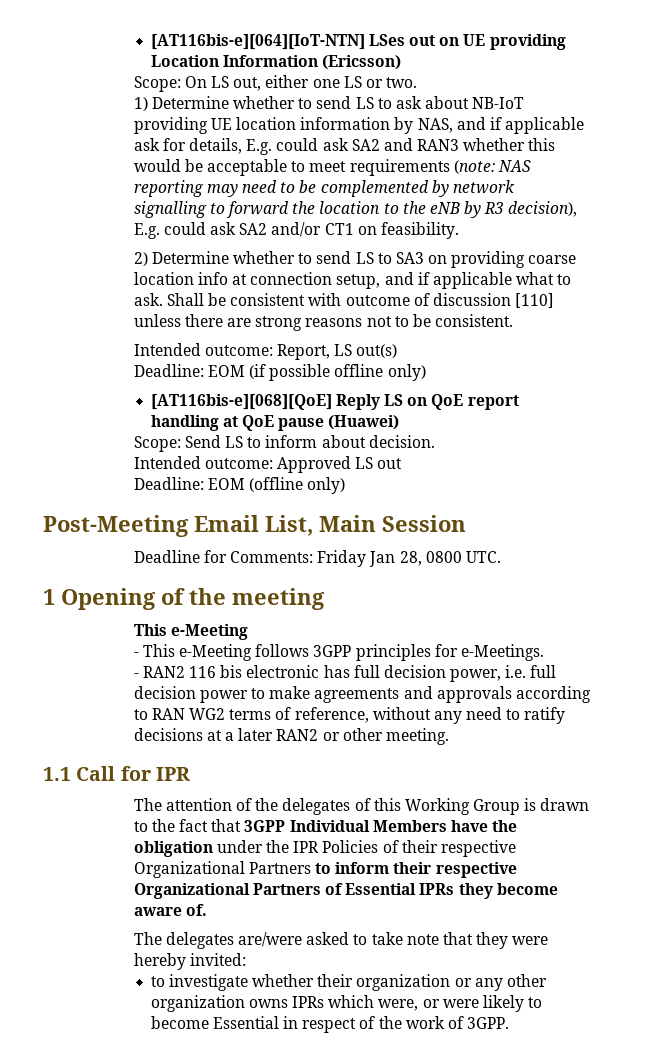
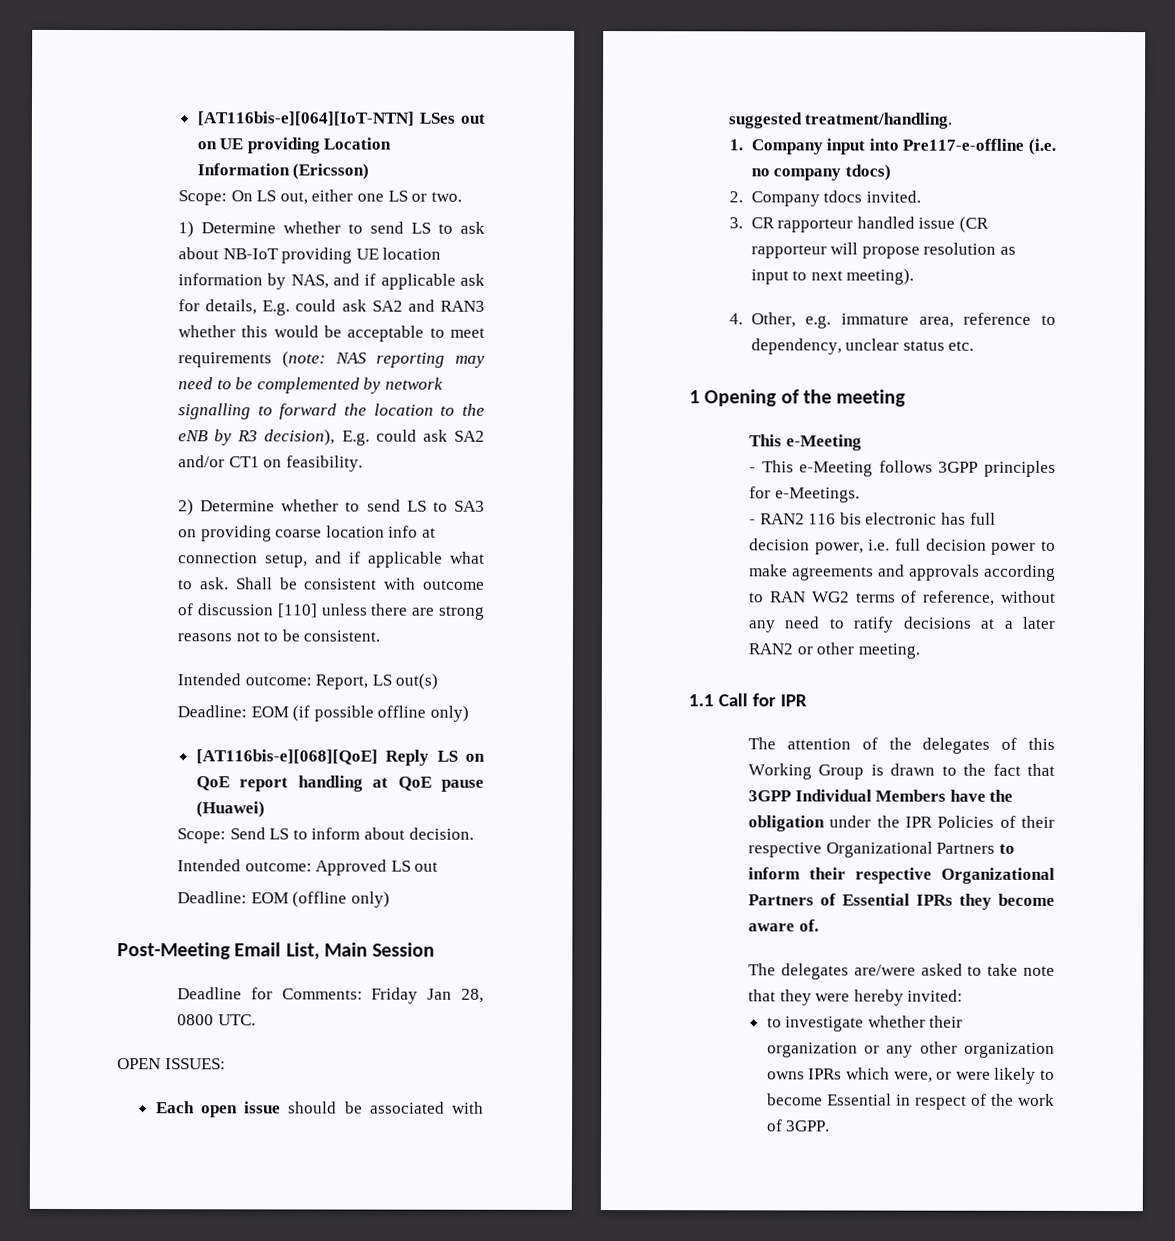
(501, 557) none -> [117,1058,226,1070] [155,1101,484,1118] [727,112,953,129] [728,138,1056,155] [750,164,891,181] [728,190,921,207] [728,216,989,233] [750,242,1016,259] [750,268,915,285] [728,312,1056,329] [750,338,975,355] // OPEN ISSUES: // Each open issue should be associated with suggested treatment/handling. // 1. Company input into Pre117-e-offline (i.e. no company tdocs) // 2. Company tdocs invited. // 3. CR rapporteur handled issue (CR rapporteur will propose resolution as input to next meeting). // 4. Other, e.g. immature area, reference to dependency, unclear status etc.

